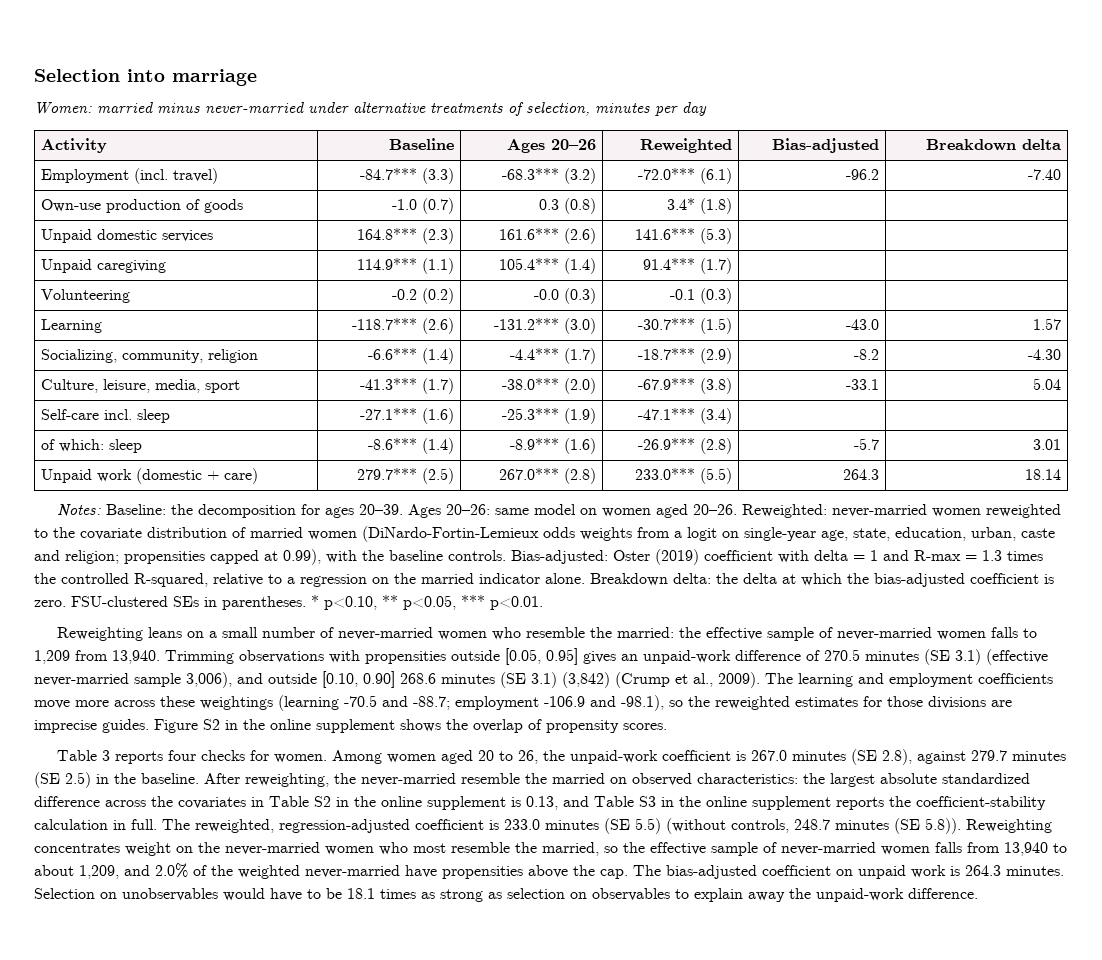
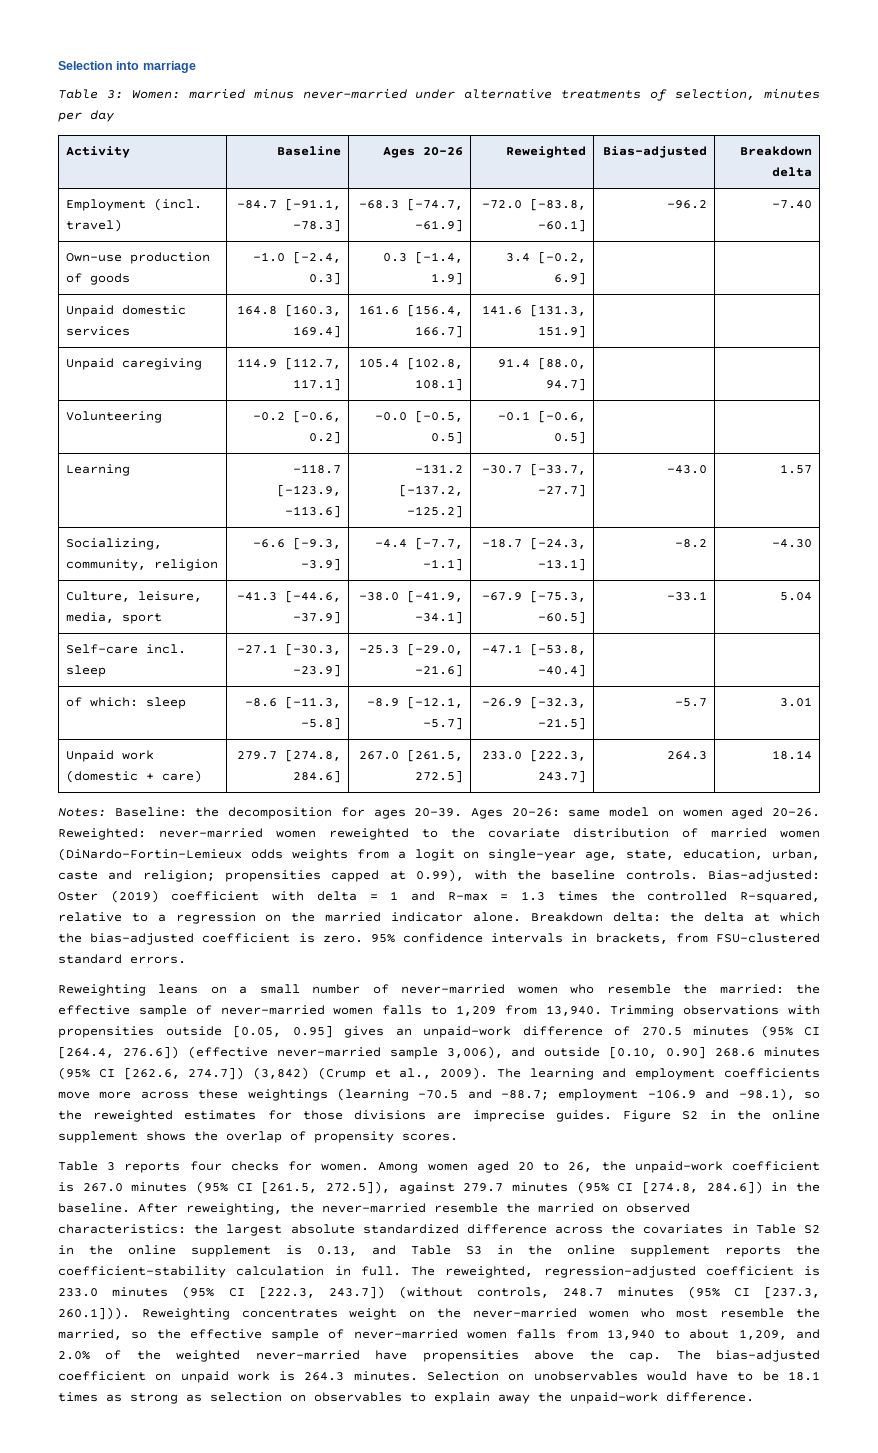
(257, 77) none -> [58,89,123,99] Table 3:
[360,168,455,184] [502,168,597,184] [638,168,733,184] -84.7*** (3.3) | -68.3*** (3.2) | -72.0*** (6.1) -> [237,198,342,211] [293,219,342,232] [359,198,464,211] [415,219,464,232] [482,198,587,211] [538,219,587,232] -84.7 [-91.1, -78.3] | -68.3 [-74.7, -61.9] | -72.0 [-83.8, -60.1]
[422,198,455,214] (0.7) -> [293,251,342,264] [309,272,342,285] [-2.4, 0.3]
[564,198,597,214] [667,198,733,214] [40,229,213,243] [357,228,455,244] [499,228,597,244] [635,228,733,244] [40,259,166,273] [357,258,455,274] [499,258,597,274] [643,258,733,274] (0.8) | 3.4* (1.8) | | // Unpaid domestic services | 164.8*** (2.3) | 161.6*** (2.6) | 141.6*** (5.3) | | // Unpaid caregiving | 114.9*** (1.1) | 105.4*** (1.4) | 91.4*** (1.7) -> [415,251,464,264] [431,272,464,285] [506,251,587,264] [554,272,587,285] [65,305,186,317] [65,326,130,336] [237,304,342,317] [293,325,342,338] [359,304,464,317] [415,325,464,338] [482,304,587,317] [538,325,587,338] [65,358,202,370] [237,357,342,370] [293,378,342,391] [359,357,464,370] [415,378,464,391] [498,357,587,370] [546,378,587,391] [-1.4, 1.9] | 3.4 [-0.2, 6.9] | | // Unpaid domestic services | 164.8 [160.3, 169.4] | 161.6 [156.4, 166.7] | 141.6 [131.3, 151.9] | | // Unpaid caregiving | 114.9 [112.7, 117.1] | 105.4 [102.8, 108.1] | 91.4 [88.0, 94.7]
[422,288,455,304] (0.2) -> [293,410,342,423] [309,431,342,444] [-0.6, 0.2]
[564,288,597,304] (0.3) -> [415,410,464,423] [431,431,464,444] [-0.5, 0.5]
[700,288,733,304] (0.3) -> [538,410,587,423] [554,431,587,444] [-0.6, 0.5]
[352,318,455,334] [494,318,597,334] [638,318,733,334] -118.7*** (2.6) | -131.2*** (3.0) | -30.7*** (1.5) -> [293,464,342,474] [277,484,342,497] [285,505,342,518] [415,464,464,474] [399,484,464,497] [407,505,464,518] [482,463,587,476] [538,484,587,497] -118.7 [-123.9, -113.6] | -131.2 [-137.2, -125.2] | -30.7 [-33.7, -27.7]
[368,348,455,364] [510,348,597,364] [638,348,733,364] -6.6*** (1.4) | -4.4*** (1.7) | -18.7*** (2.9) -> [253,537,342,550] [301,558,342,571] [375,537,464,550] [423,558,464,571] [482,537,587,550] [538,558,587,571] -6.6 [-9.3, -3.9] | -4.4 [-7.7, -1.1] | -18.7 [-24.3, -13.1]
[360,378,455,394] [502,378,597,394] [638,378,733,394] -41.3*** (1.7) | -38.0*** (2.0) | -67.9*** (3.8) -> [237,590,342,603] [293,611,342,624] [359,590,464,603] [415,611,464,624] [482,590,587,603] [538,611,587,624] -41.3 [-44.6, -37.9] | -38.0 [-41.9, -34.1] | -67.9 [-75.3, -60.5]
[360,408,455,424] [502,408,597,424] [638,408,733,424] [40,439,142,453] [368,438,455,454] [510,438,597,454] [638,438,733,454] -27.1*** (1.6) | -25.3*** (1.9) | -47.1*** (3.4) | | // of which: sleep | -8.6*** (1.4) | -8.9*** (1.6) | -26.9*** (2.8) -> [237,643,342,656] [293,664,342,677] [359,643,464,656] [415,664,464,677] [482,643,587,656] [538,664,587,677] [65,697,186,709] [245,696,342,709] [301,717,342,730] [367,696,464,709] [423,717,464,730] [482,696,587,709] [538,717,587,730] -27.1 [-30.3, -23.9] | -25.3 [-29.0, -21.6] | -47.1 [-53.8, -40.4] | | // of which: sleep | -8.6 [-11.3, -5.8] | -8.9 [-12.1, -5.7] | -26.9 [-32.3, -21.5]
[357,468,455,484] [499,468,597,484] [635,468,733,484] 279.7*** (2.5) | 267.0*** (2.8) | 233.0*** (5.5) -> [237,749,342,762] [293,770,342,783] [359,749,464,762] [415,770,464,783] [482,749,587,762] [538,770,587,783] 279.7 [274.8, 284.6] | 267.0 [261.5, 272.5] | 233.0 [222.3, 243.7]
[71,595,543,610] FSU-clustered SEs in parentheses. * p<0.10, ** p<0.05, *** p<0.01. -> [370,933,820,944] [58,954,186,964] 95% confidence intervals in brackets, from FSU-clustered standard errors.
[924,649,981,665] (SE 3.1) -> [760,1025,820,1038] [58,1046,179,1059] (95% CI [264.4, 276.6])
[500,672,557,688] (SE 3.1) -> [58,1067,245,1080] (95% CI [262.6, 274.7])
[851,749,1067,765] [34,772,91,788] (SE 2.8), against 279.7 minutes (SE 2.5) -> [195,1181,763,1194] (95% CI [261.5, 272.5]), against 279.7 minutes (95% CI [274.8, 284.6])
[604,818,961,834] (SE 5.5) (without controls, 248.7 minutes (SE 5.8)). -> [182,1286,820,1299] [58,1307,130,1320] (95% CI [222.3, 243.7]) (without controls, 248.7 minutes (95% CI [237.3, 260.1])).

